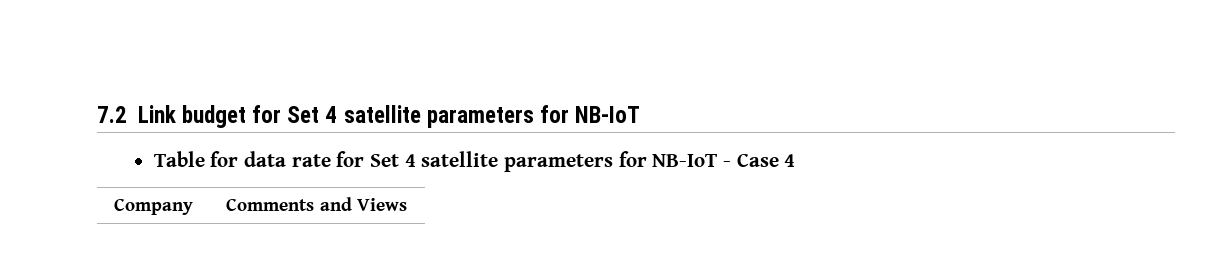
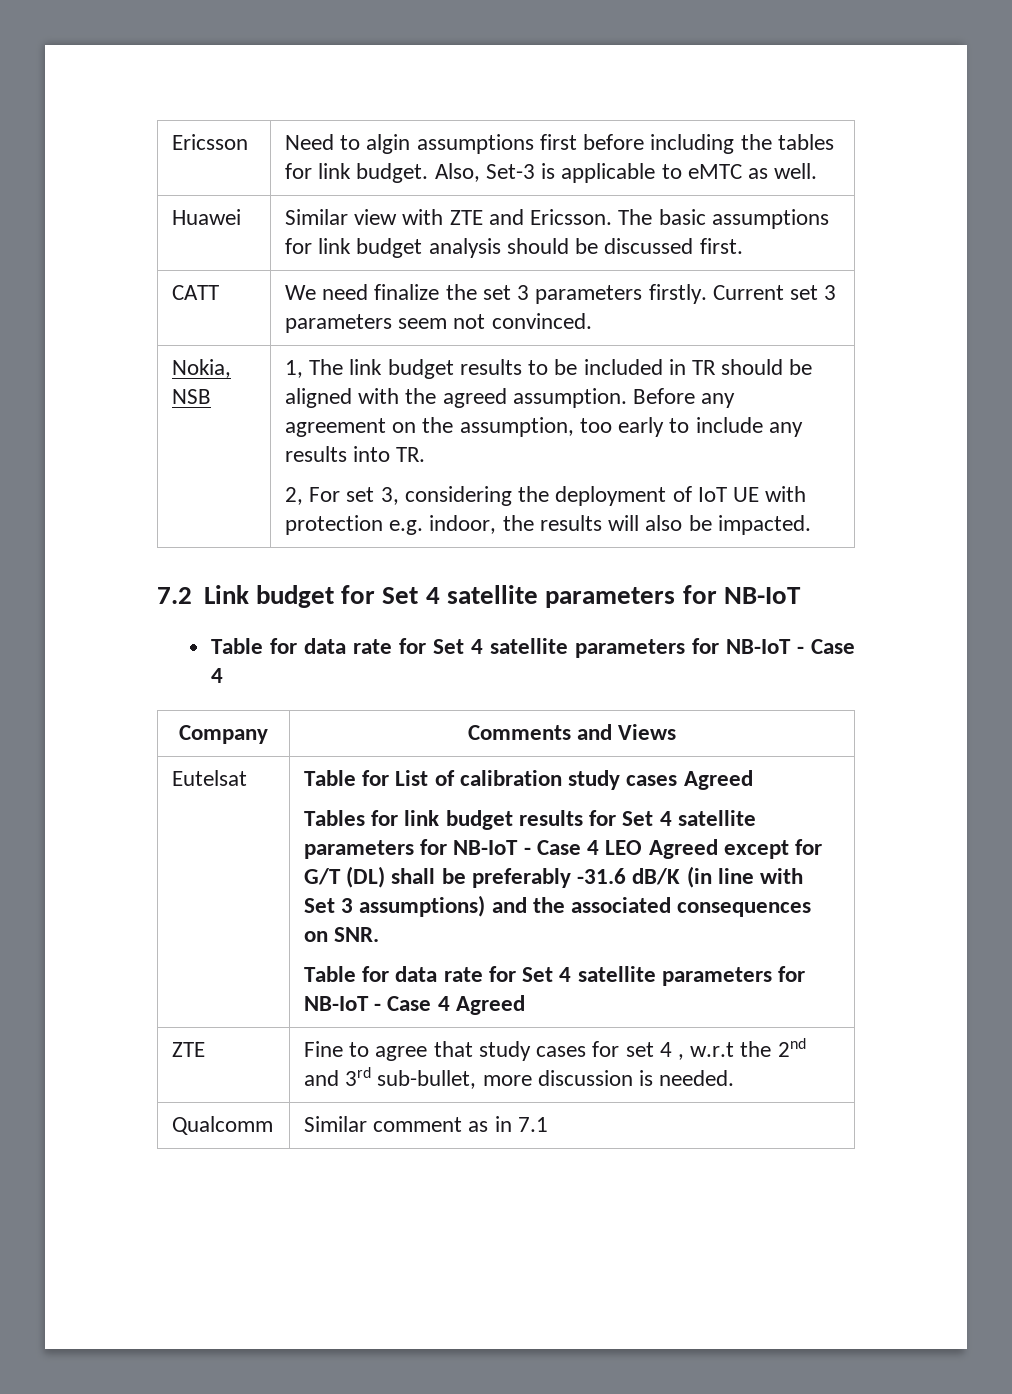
(97, 114) none -> [172,134,249,150] [285,134,834,154] [285,163,818,183] [172,209,242,225] [285,209,829,229] [285,238,743,258] [172,285,220,300] [285,284,837,304] [285,313,592,333] [172,359,232,378] [172,389,212,404] [285,359,813,379] [285,388,736,408] [285,417,803,437] [285,446,426,462] [285,486,807,506] [285,515,811,535] Ericsson | Need to algin assumptions first before including the tables for link budget. Also, Set-3 is applicable to eMTC as well. // Huawei | Similar view with ZTE and Ericsson. The basic assumptions for link budget analysis should be discussed first. // CATT | We need finalize the set 3 parameters firstly. Current set 3 parameters seem not convinced. // Nokia, NSB | 1, The link budget results to be included in TR should be aligned with the agreed assumption. Before any agreement on the assumption, too early to include any results into TR. // 2, For set 3, considering the deployment of IoT UE with protection e.g. indoor, the results will also be impacted. //
(407, 204) none -> [172,770,248,786] [304,770,753,790] [304,810,756,830] [304,839,822,859] [304,866,803,888] [304,895,812,917] [304,927,380,942] [304,966,805,986] [304,995,525,1015] [172,1042,206,1057] [304,1038,806,1061] [304,1067,735,1089] [172,1116,274,1135] [304,1116,548,1132] // Eutelsat | Table for List of calibration study cases Agreed // Tables for link budget results for Set 4 satellite parameters for NB-IoT - Case 4 LEO Agreed except for G/T (DL) shall be preferably -31.6 dB/K (in line with Set 3 assumptions) and the associated consequences on SNR. // Table for data rate for Set 4 satellite parameters for NB-IoT - Case 4 Agreed // ZTE | Fine to agree that study cases for set 4 , w.r.t the 2nd and 3rd sub-bullet, more discussion is needed. // Qualcomm | Similar comment as in 7.1

